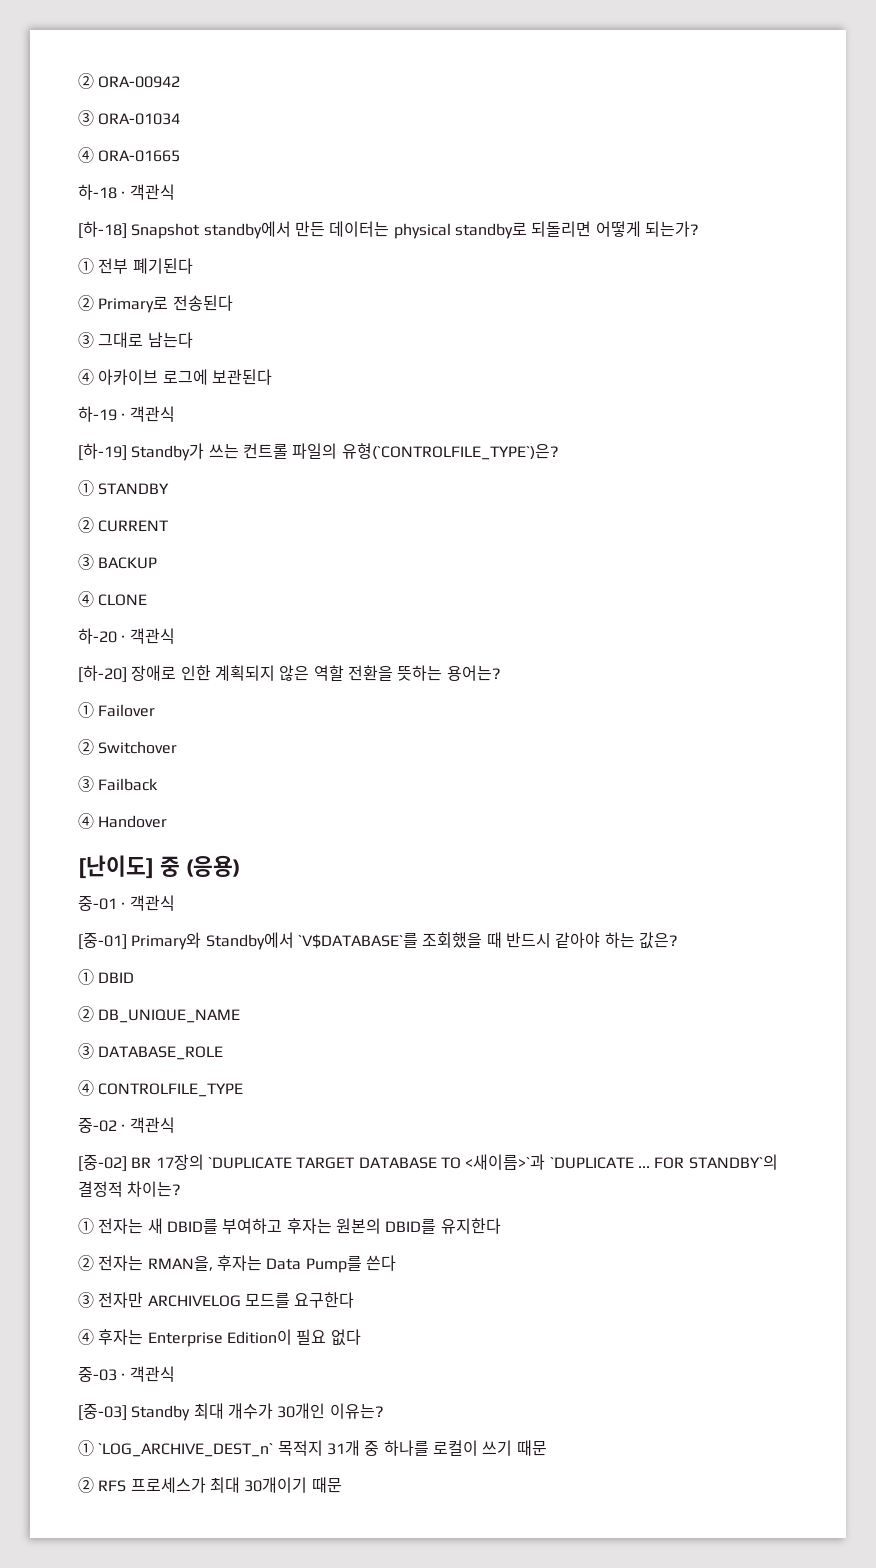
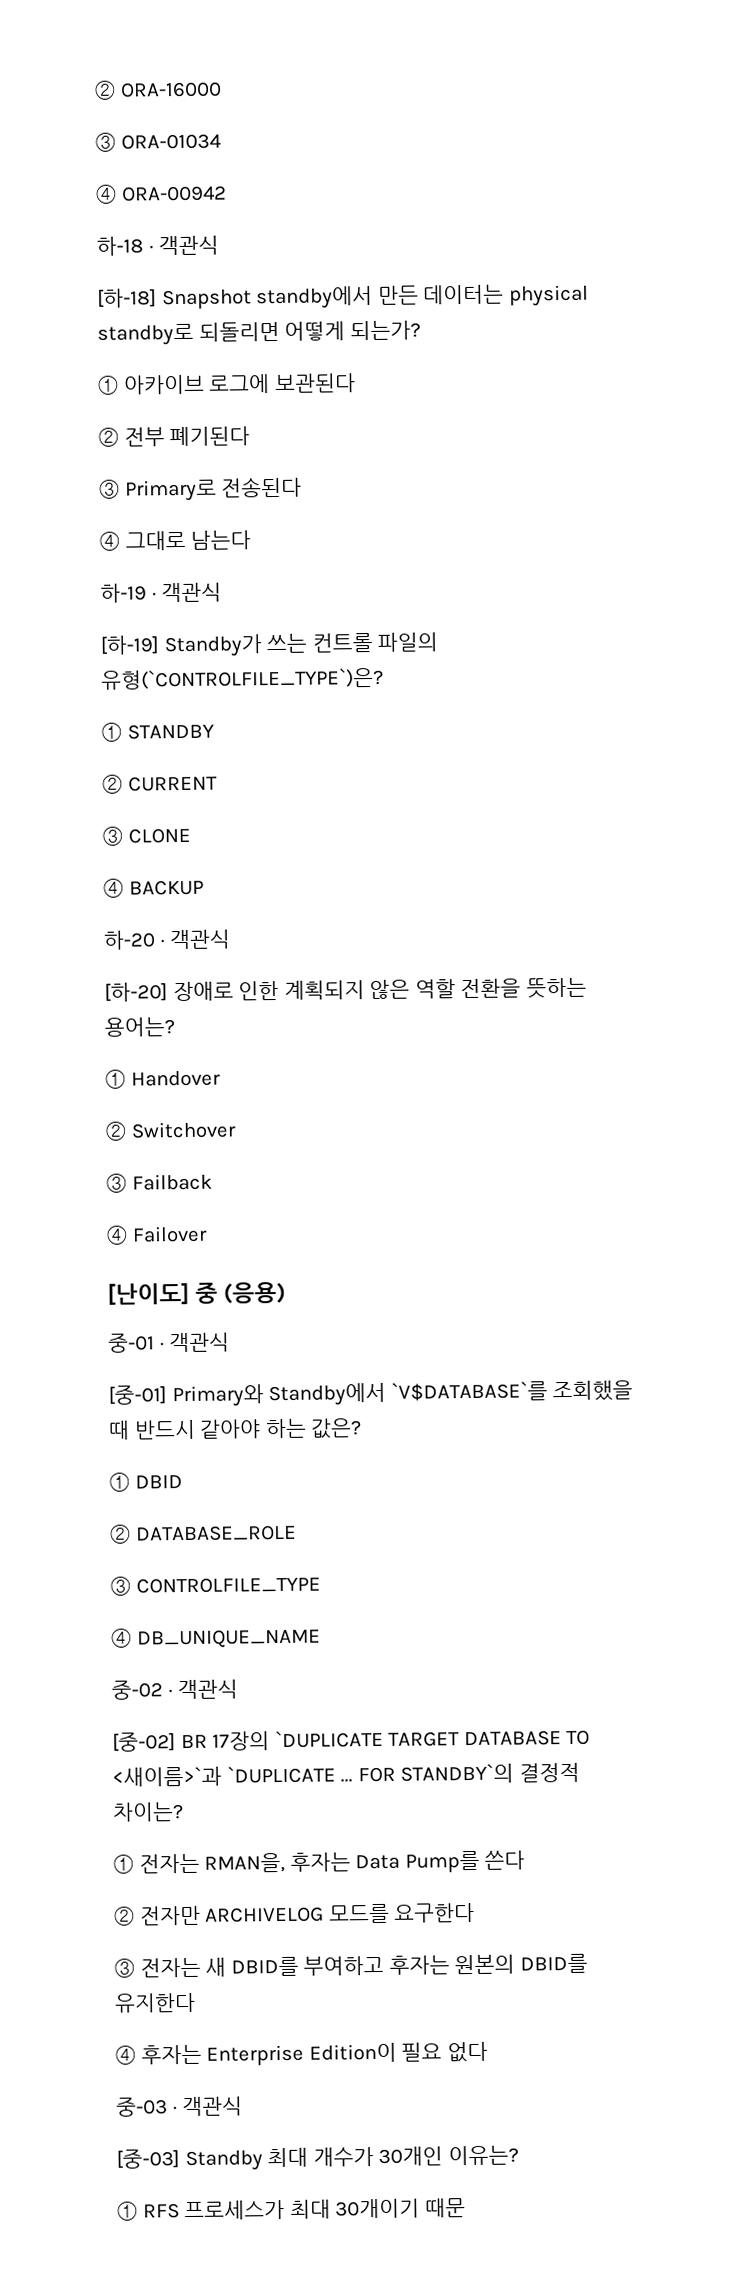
[78,73,181,89] ② ORA-00942 -> [94,80,222,100] ② ORA-16000
[98,150,181,162] ORA-01665 -> [121,185,227,202] ORA-00942
(94, 266) none -> [122,373,356,395] [98,427,119,447] 아카이브 로그에 보관된다 // ②
[78,295,94,311] ② -> [99,479,120,499] ③
[78,332,94,348] ③ -> [99,531,120,551] ④
[78,369,272,385] // ④ 아카이브 로그에 보관된다 -> (252, 540) none
[98,557,158,569] [78,591,148,607] BACKUP // ④ CLONE -> [127,827,191,844] [103,878,204,898] CLONE // ④ BACKUP
[98,704,156,717] Failover -> [130,1070,221,1087] Handover
[98,815,168,828] Handover -> [131,1225,208,1243] Failover
[98,1009,241,1023] [78,1043,224,1060] [78,1080,244,1097] DB_UNIQUE_NAME // ③ DATABASE_ROLE // ④ CONTROLFILE_TYPE -> [135,1524,297,1542] [110,1576,321,1596] [111,1628,321,1649] DATABASE_ROLE // ③ CONTROLFILE_TYPE // ④ DB_UNIQUE_NAME
(144, 1226) none -> [204,1850,526,1873] [114,1902,476,1926] [114,1957,201,1978] RMAN을, 후자는 Data Pump를 쓴다 // ② 전자만 ARCHIVELOG 모드를 요구한다 // ③ 전자는
[78,1255,396,1273] [78,1292,355,1308] // ② 전자는 RMAN을, 후자는 Data Pump를 쓴다 // ③ 전자만 ARCHIVELOG 모드를 요구한다 -> (196, 2002) none
[98,1440,547,1457] [78,1477,94,1493] `LOG_ARCHIVE_DEST_n` 목적지 31개 중 하나를 로컬이 쓰기 때문 // ② -> (138, 2211) none

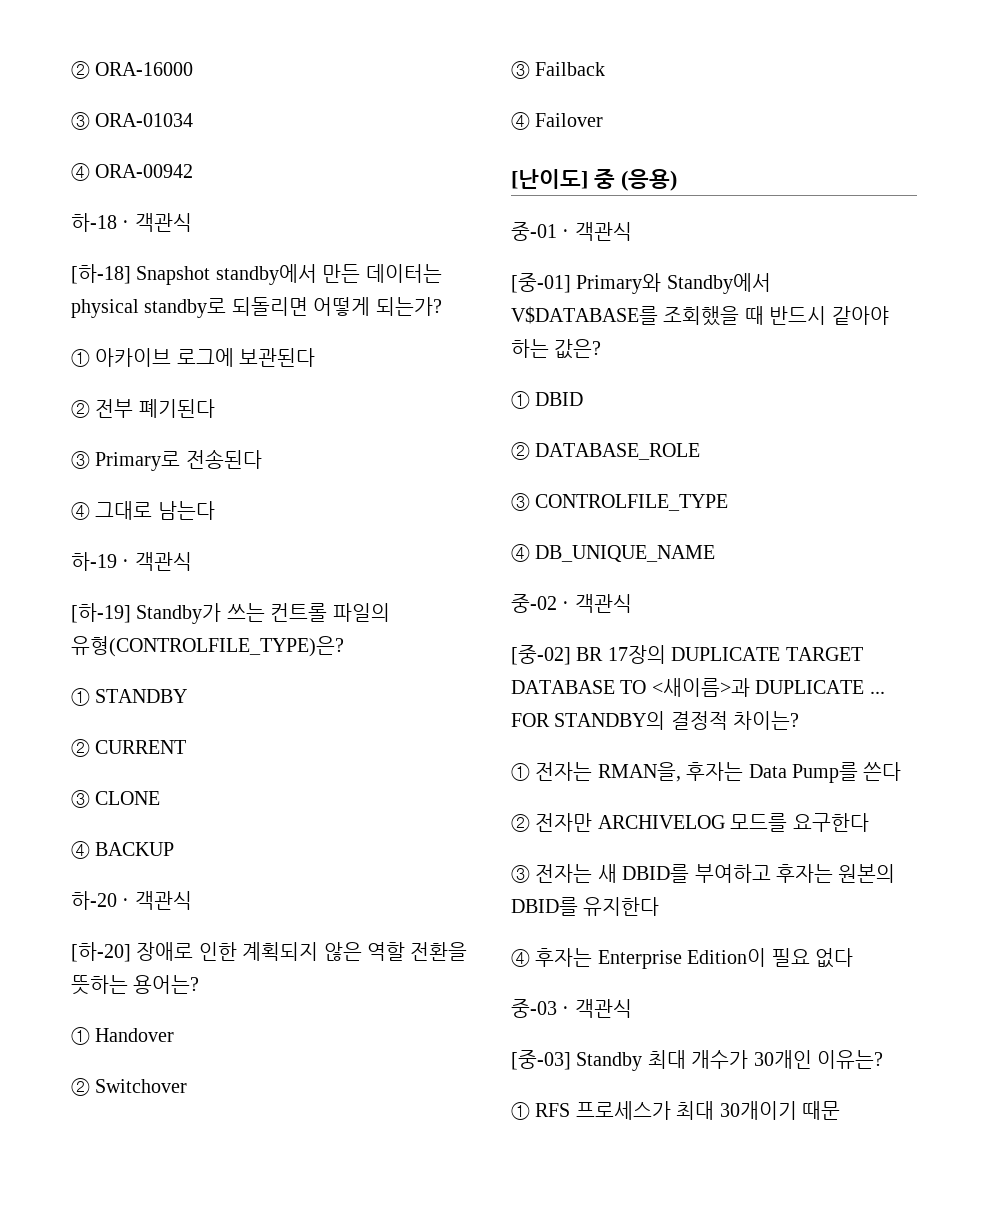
[101,667,384,690] 유형(`CONTROLFILE_TYPE`)은? -> [71,636,344,657] 유형(CONTROLFILE_TYPE)은?
[390,1381,548,1402] `V$DATABASE`를 -> [511,306,658,325] V$DATABASE를
[274,1729,384,1749] `DUPLICATE -> [671,647,781,661] DUPLICATE
[112,1765,336,1787] <새이름>`과 `DUPLICATE -> [651,678,865,697] <새이름>과 DUPLICATE
[400,1763,515,1784] STANDBY`의 -> [554,711,666,730] STANDBY의

